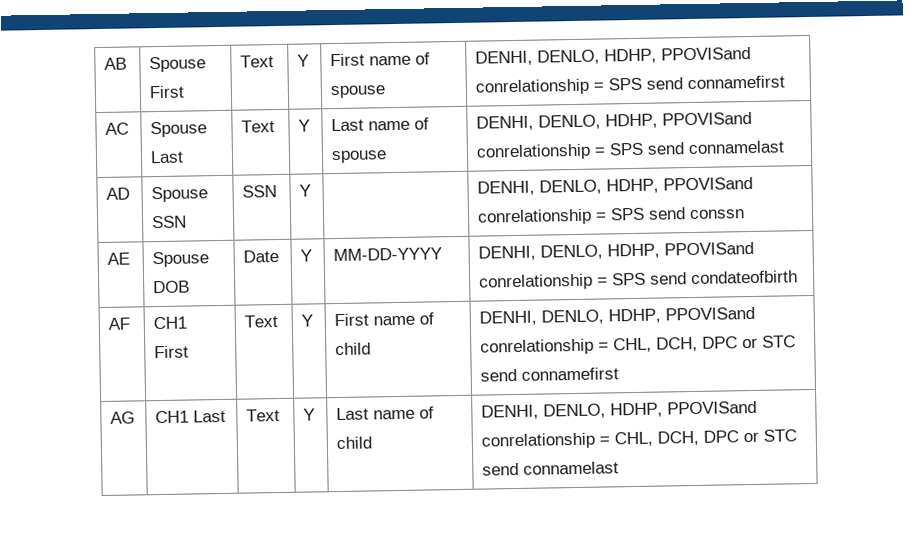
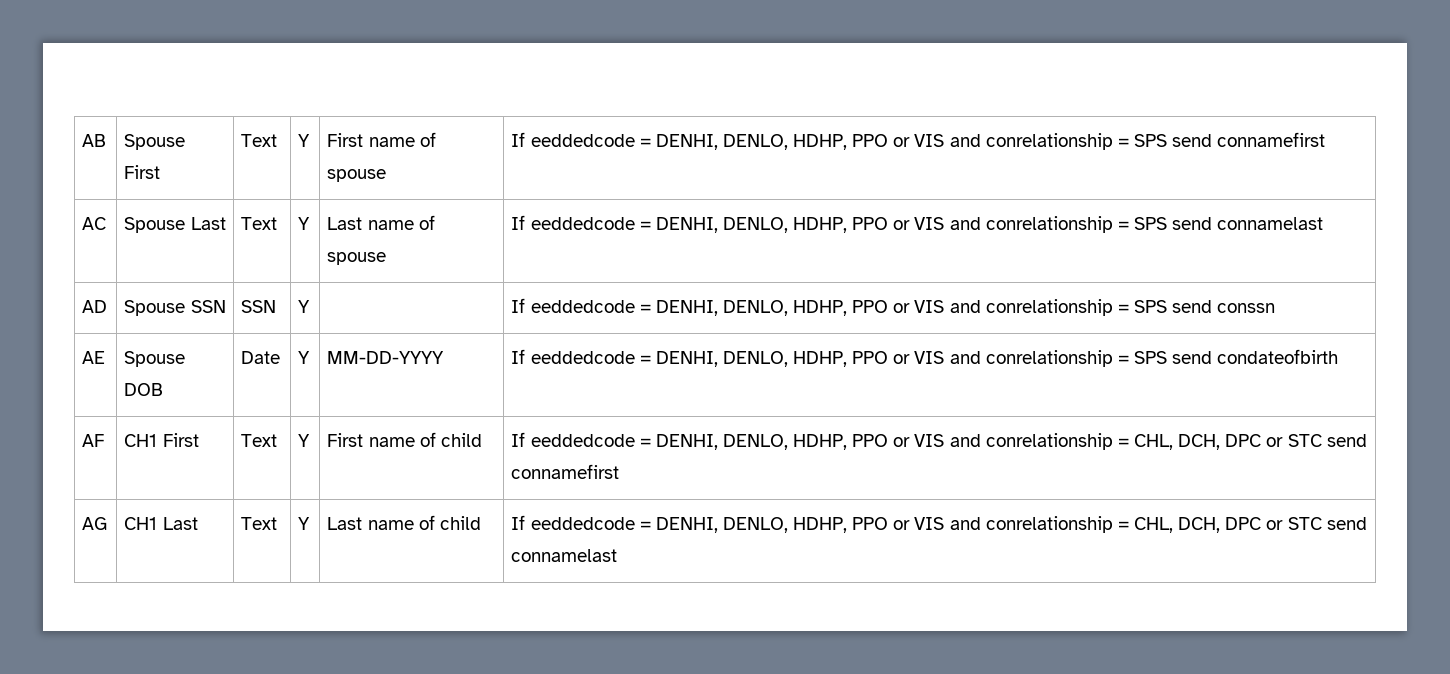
[475,46,752,66] DENHI, DENLO, HDHP, PPOVISand -> [511,132,981,150] If eeddedcode = DENHI, DENLO, HDHP, PPO or VIS and
[476,111,753,131] DENHI, DENLO, HDHP, PPOVISand -> [511,215,981,233] If eeddedcode = DENHI, DENLO, HDHP, PPO or VIS and
[477,176,754,196] DENHI, DENLO, HDHP, PPOVISand -> [511,298,981,316] If eeddedcode = DENHI, DENLO, HDHP, PPO or VIS and
[478,241,755,261] DENHI, DENLO, HDHP, PPOVISand -> [511,349,981,367] If eeddedcode = DENHI, DENLO, HDHP, PPO or VIS and
[479,306,756,326] DENHI, DENLO, HDHP, PPOVISand -> [511,432,981,450] If eeddedcode = DENHI, DENLO, HDHP, PPO or VIS and
[481,400,758,420] DENHI, DENLO, HDHP, PPOVISand -> [511,515,981,533] If eeddedcode = DENHI, DENLO, HDHP, PPO or VIS and

